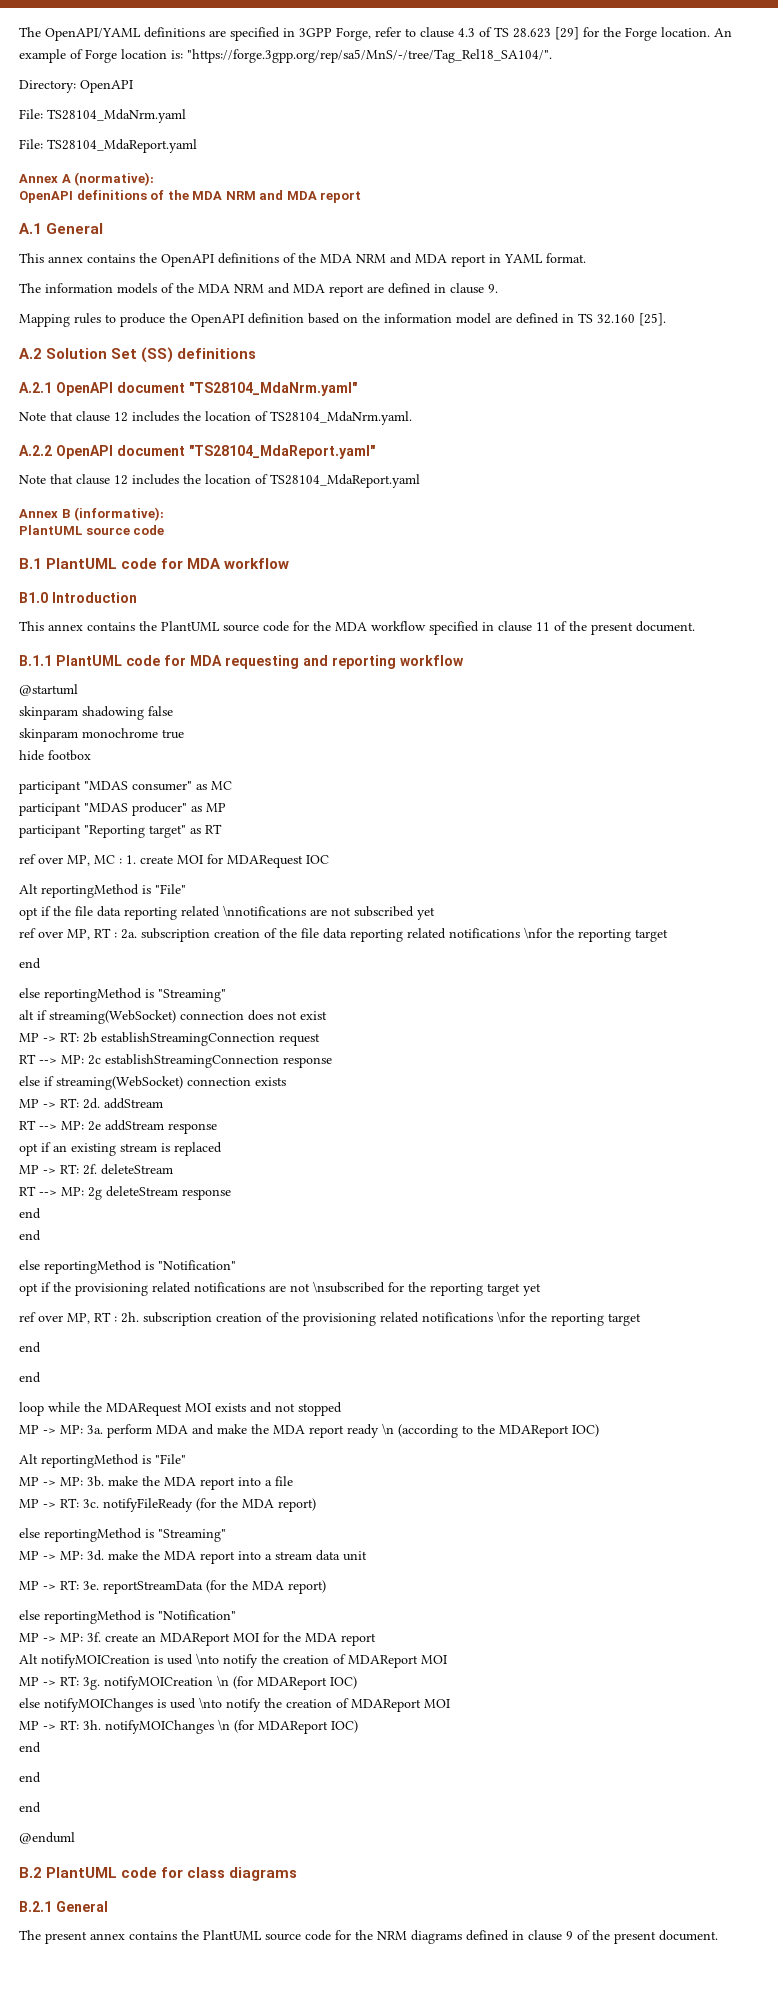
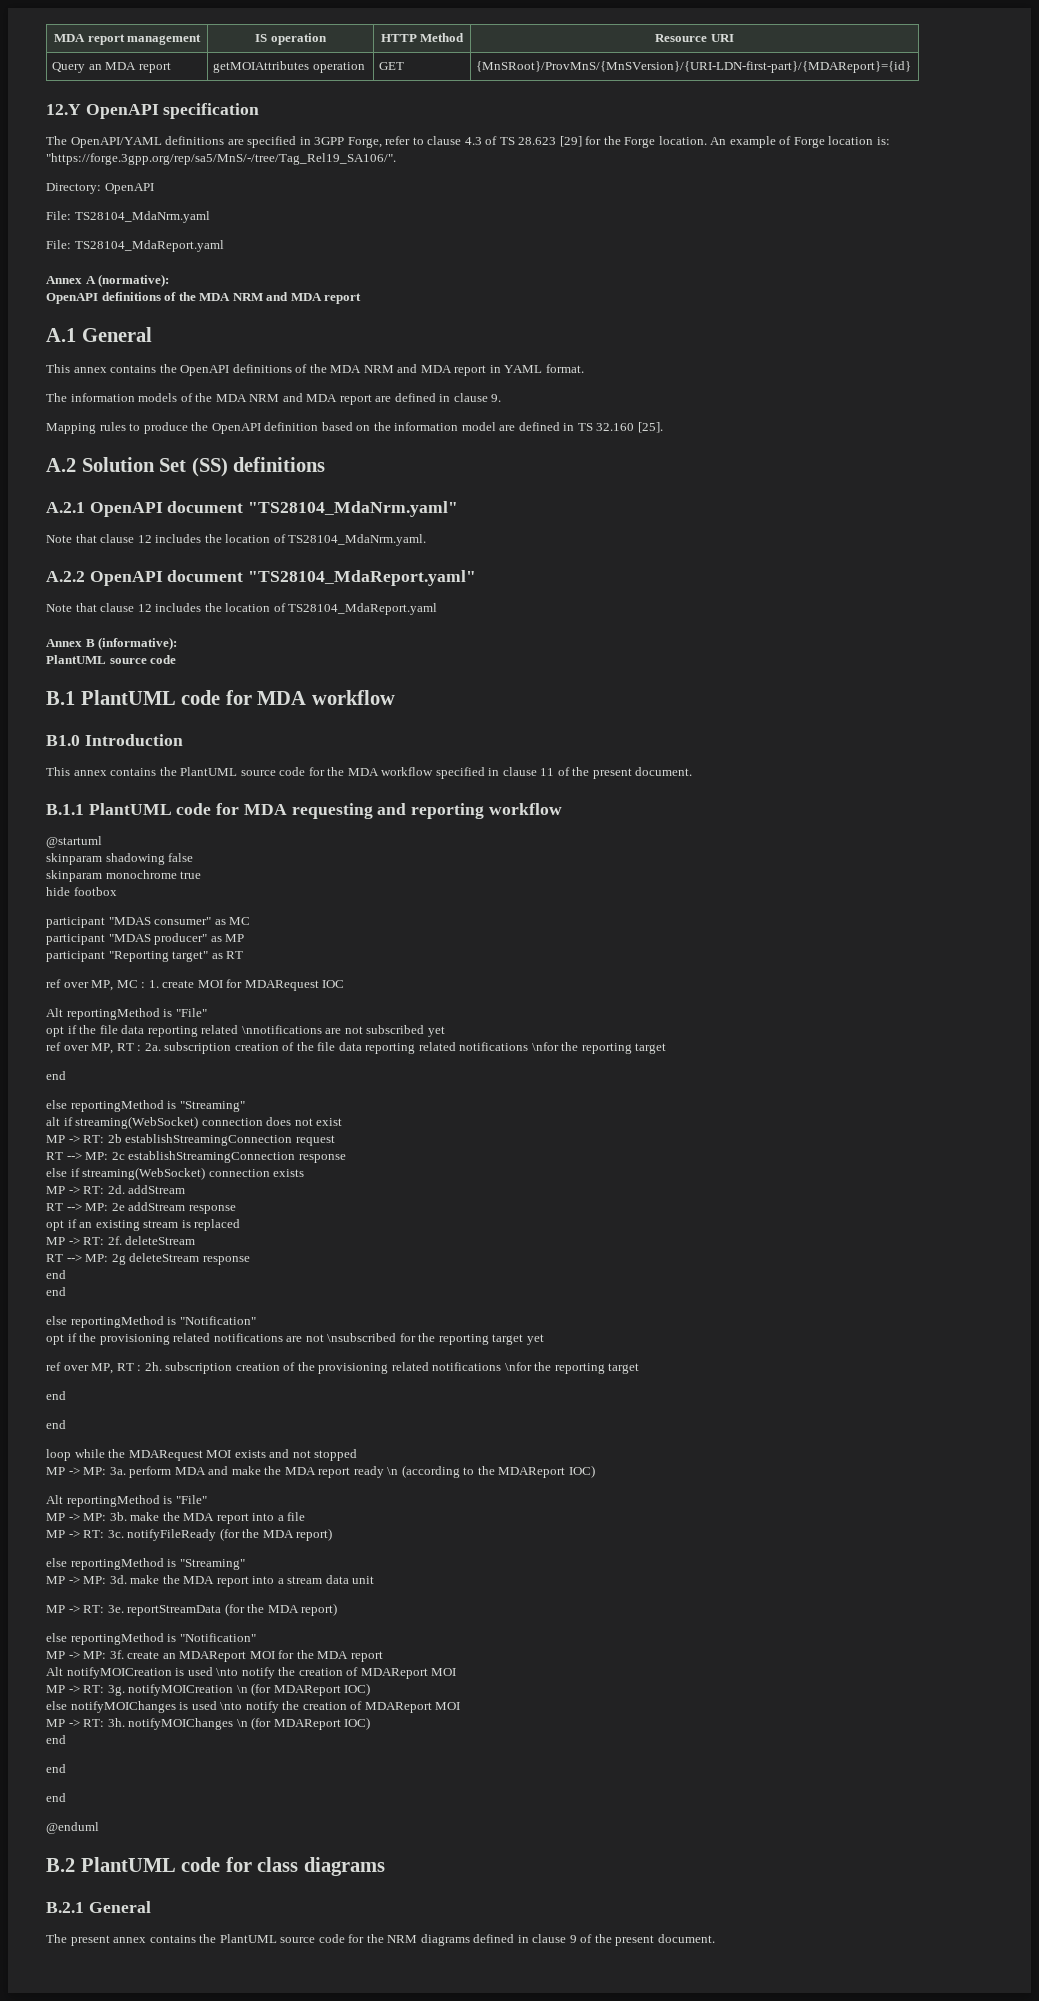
(19, 32) none -> [53,34,202,45] [255,33,327,45] [380,33,465,42] [655,34,734,42] [52,62,171,73] [213,61,365,73] [379,62,405,70] [476,61,912,73] [46,103,260,119] MDA report management | IS operation | HTTP Method | Resource URI // Query an MDA report | getMOIAttributes operation | GET | {MnSRoot}/ProvMnS/{MnSVersion}/{URI-LDN-first-part}/{MDAReport}={id} // 12.Y OpenAPI specification //
[187,49,552,63] "https://forge.3gpp.org/rep/sa5/MnS/-/tree/Tag_Rel18_SA104/". -> [46,153,396,165] "https://forge.3gpp.org/rep/sa5/MnS/-/tree/Tag_Rel19_SA106/".

